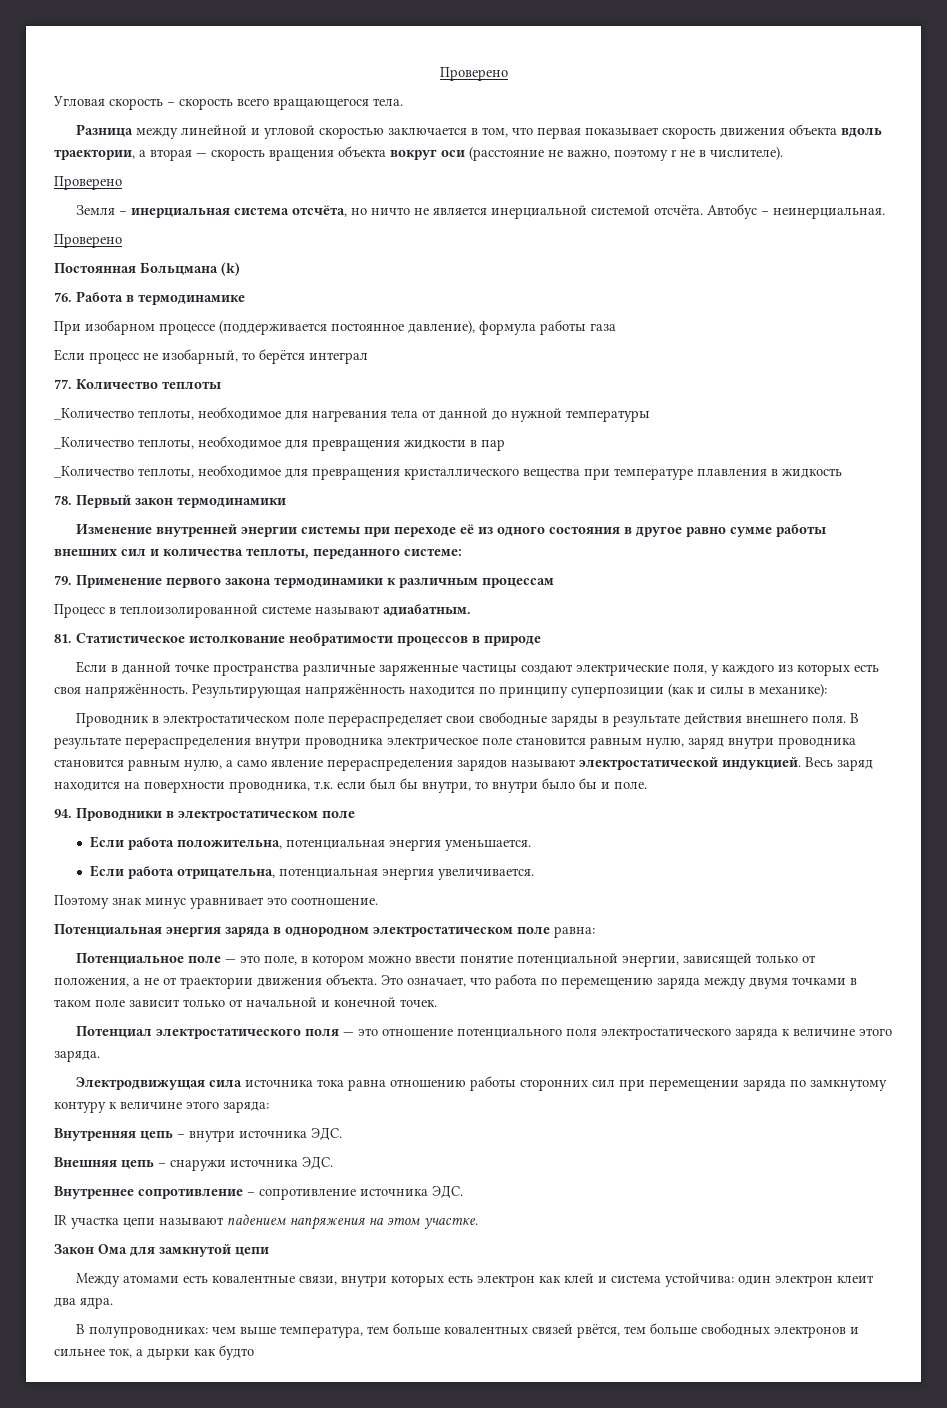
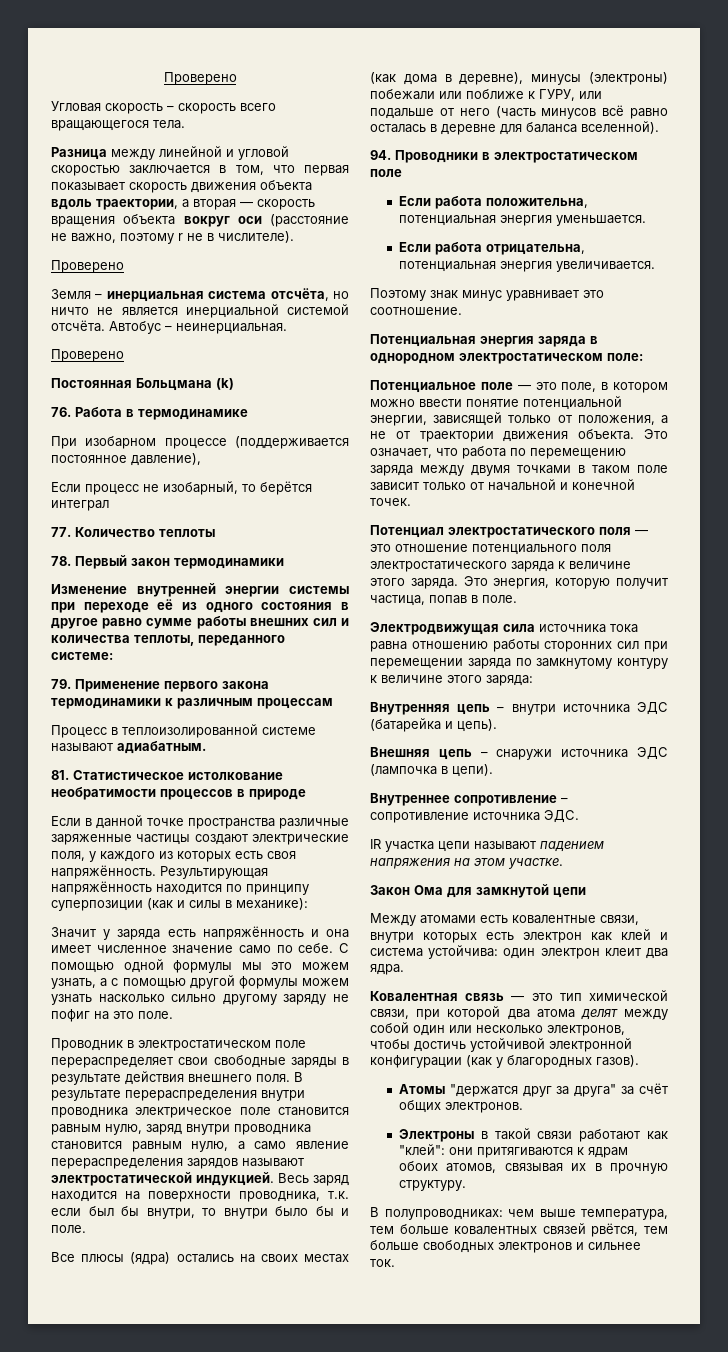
[479,320,616,335] формула работы газа -> (201, 459) none
[54,407,650,422] [54,436,505,451] [54,465,842,480] // _Количество теплоты, необходимое для нагревания тела от данной до нужной температуры // _Количество теплоты, необходимое для превращения жидкости в пар // _Количество теплоты, необходимое для превращения кристаллического вещества при температуре плавления в жидкость -> (215, 533) none
(827, 690) none -> [51,926,349,940] [51,943,349,954] [51,959,349,973] [51,975,349,989] [51,994,349,1005] [51,1009,173,1022] // Значит у заряда есть напряжённость и она имеет численное значение само по себе. С помощью одной формулы мы это можем узнать, а с помощью другой формулы можем узнать насколько сильно другому заряду не пофиг на это поле.
(647, 785) none -> [51,1252,349,1265] [370,72,668,85] [370,89,602,101] [370,105,668,119] [370,121,659,135] // Все плюсы (ядра) остались на своих местах (как дома в деревне), минусы (электроны) побежали или поближе к ГУРУ, или подальше от него (часть минусов всё равно осталась в деревне для баланса вселенной).
[517,926,595,938] поле равна: -> [607,353,643,361] поле:
(100, 1056) none -> [463,576,668,589] [370,595,517,606] Это энергия, которую получит частица, попав в поле.
[311,1127,342,1141] ЭДС. -> [637,702,668,715] [370,718,497,732] ЭДС (батарейка и цепь).
[302,1156,333,1170] ЭДС. -> [637,747,668,760] [370,764,493,777] ЭДС (лампочка в цепи).
(113, 1303) none -> [370,990,668,1001] [370,1006,668,1020] [370,1022,625,1036] [370,1038,632,1052] [370,1055,639,1068] [398,1083,668,1097] [398,1100,523,1113] [398,1128,668,1142] [398,1144,628,1158] [398,1161,668,1174] [398,1180,466,1191] // Ковалентная связь — это тип химической связи, при которой два атома делят между собой один или несколько электронов, чтобы достичь устойчивой электронной конфигурации (как у благородных газов). // Атомы "держатся друг за друга" за счёт общих электронов. // Электроны в такой связи работают как "клей": они притягиваются к ядрам обоих атомов, связывая их в прочную структуру.
[109,1345,254,1360] ток, а дырки как будто -> [370,1259,395,1267] ток.

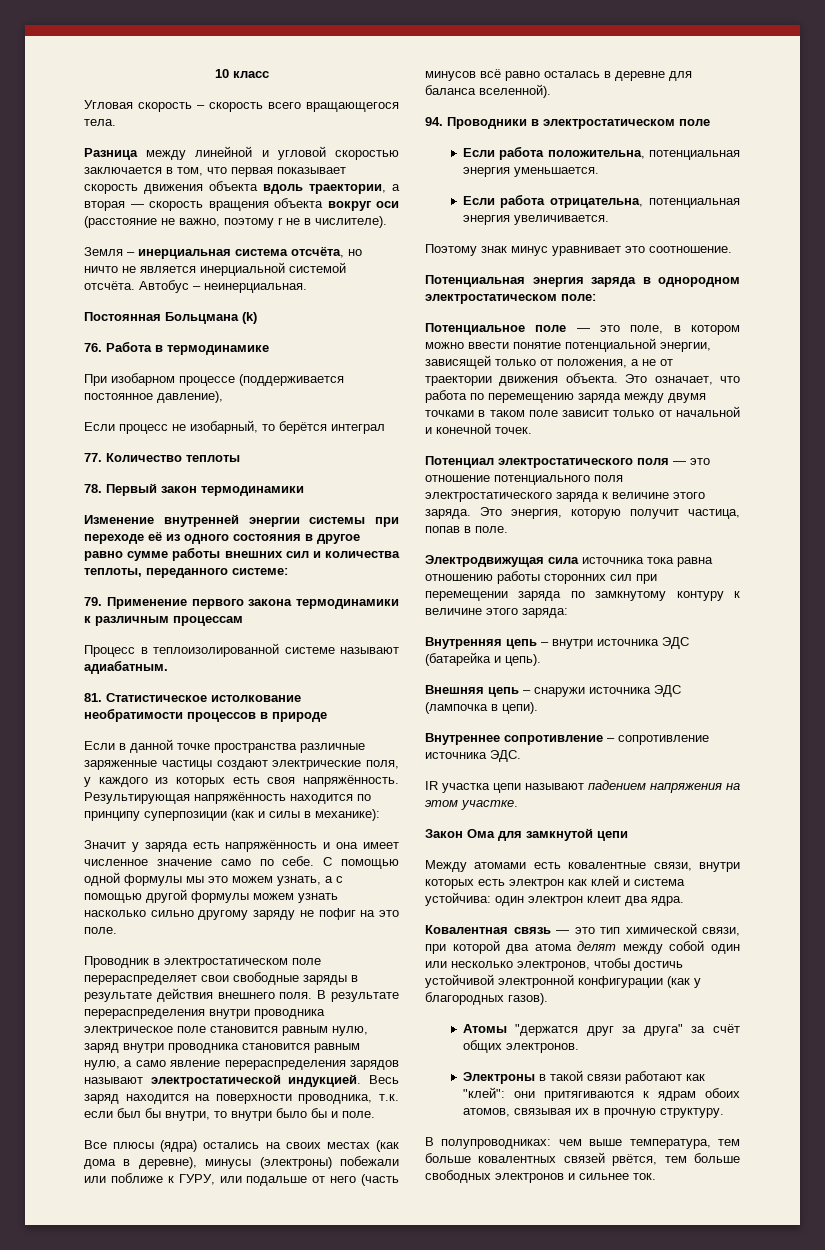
[163,72,237,85] Проверено -> [214,69,269,78] 10 класс
[51,260,124,273] // Проверено -> (387, 222) none
[51,349,124,362] // Проверено -> (307, 288) none

